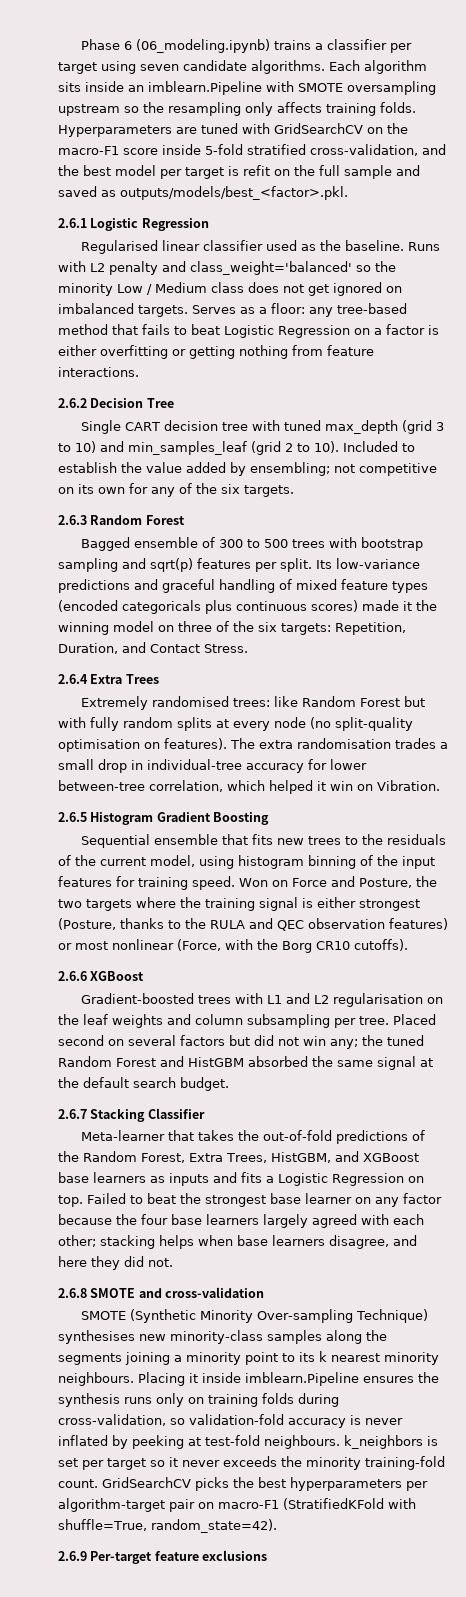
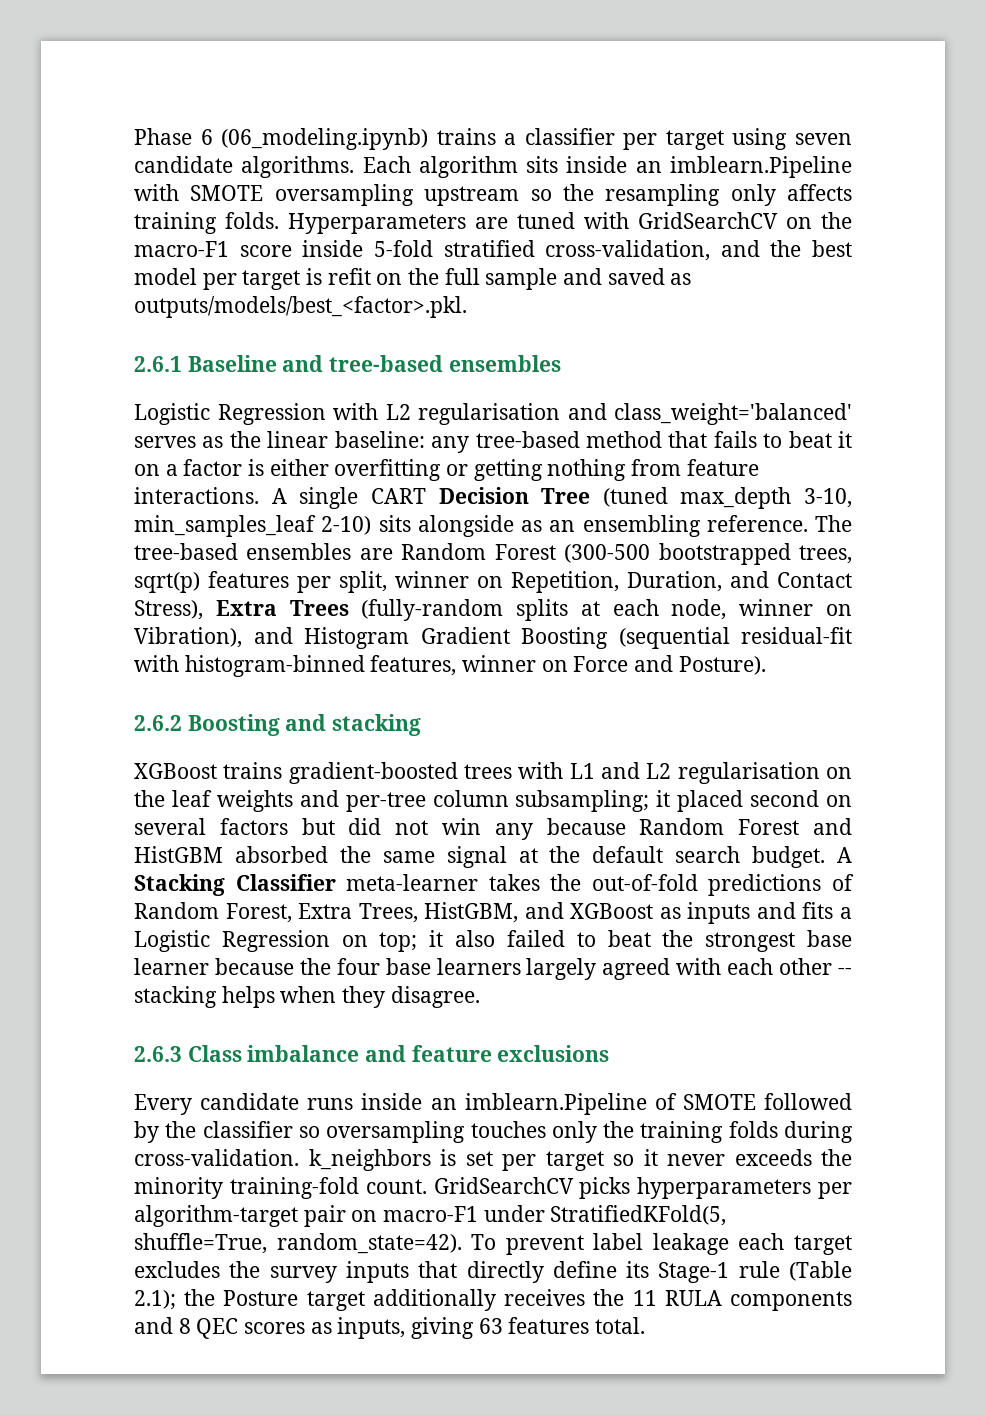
[90,218,209,231] [80,240,440,254] [58,261,396,275] [58,282,402,296] [58,303,305,317] Logistic Regression // Regularised linear classifier used as the baseline. Runs with L2 penalty and class_weight='balanced' so the minority Low / Medium class does not get ignored on imbalanced targets. Serves as a floor: -> [187,355,561,372] [134,403,852,425] [134,431,425,448] Baseline and tree-based ensembles // Logistic Regression with L2 regularisation and class_weight='balanced' serves as the linear baseline:
[224,325,350,338] Logistic Regression -> [837,431,852,448] it
[58,398,87,408] // 2.6.2 -> [271,487,426,509] A single CART
[80,420,444,434] [58,441,415,455] [58,462,437,476] [58,483,294,497] [58,515,185,525] [80,537,423,551] [58,558,420,572] [58,579,428,593] [58,600,437,614] [58,621,331,635] // Single CART decision tree with tuned max_depth (grid 3 to 10) and min_samples_leaf (grid 2 to 10). Included to establish the value added by ensembling; not competitive on its own for any of the six targets. // 2.6.3 Random Forest // Bagged ensemble of 300 to 500 trees with bootstrap sampling and sqrt(p) features per split. Its low-variance predictions and graceful handling of mixed feature types (encoded categoricals plus continuous scores) made it the winning model on three of the six targets: -> [602,487,852,509] [134,515,852,537] [134,543,852,565] [134,571,503,593] (tuned max_depth 3-10, min_samples_leaf 2-10) sits alongside as an ensembling reference. The tree-based ensembles are Random Forest (300-500 bootstrapped trees, sqrt(p) features per split, winner on
[204,644,248,653] [58,674,88,684] Stress. // 2.6.4 -> [134,600,203,620] Stress),
[80,696,425,710] [58,717,413,731] [58,738,448,752] [58,759,367,773] [58,780,440,794] [58,812,270,825] [80,834,446,848] [58,855,435,869] [58,876,437,890] [58,897,420,911] [58,918,448,931] [58,939,408,953] [58,971,145,981] [80,993,194,1004] // Extremely randomised trees: like Random Forest but with fully random splits at every node (no split-quality optimisation on features). The extra randomisation trades a small drop in individual-tree accuracy for lower between-tree correlation, which helped it win on Vibration. // 2.6.5 Histogram Gradient Boosting // Sequential ensemble that fits new trees to the residuals of the current model, using histogram binning of the input features for training speed. Won on Force and Posture, the two targets where the training signal is either strongest (Posture, thanks to the RULA and QEC observation features) or most nonlinear (Force, with the Borg CR10 cutoffs). // 2.6.6 XGBoost // Gradient-boosted -> [361,599,853,621] [134,627,852,649] [134,655,766,677] [134,714,422,736] [134,762,458,784] (fully-random splits at each node, winner on Vibration), and Histogram Gradient Boosting (sequential residual-fit with histogram-binned features, winner on Force and Posture). // 2.6.2 Boosting and stacking // XGBoost trains gradient-boosted
[195,1014,436,1028] column subsampling per tree. Placed -> [345,790,744,812] per-tree column subsampling; it placed
[330,1035,424,1049] any; the tuned -> [494,818,626,840] any because
[58,1109,87,1119] // 2.6.7 -> [836,847,852,863] A
[80,1130,194,1141] // Meta-learner that -> [346,874,479,891] meta-learner
[58,1151,79,1162] the -> (854, 882) none
[58,1172,146,1183] base learners -> (654, 911) none
[58,1193,126,1207] top. Failed -> [379,930,565,952] top; it also failed
[354,1193,442,1207] on any factor -> (209, 966) none
[58,1235,96,1247] other; -> [779,958,852,975] other --
[237,1235,417,1249] [58,1256,173,1270] [58,1287,265,1298] [80,1309,429,1323] [58,1330,387,1344] [58,1351,439,1365] [58,1372,439,1386] [58,1393,339,1407] [58,1414,403,1428] [58,1435,340,1449] base learners disagree, and here they did not. // 2.6.8 SMOTE and cross-validation // SMOTE (Synthetic Minority Over-sampling Technique) synthesises new minority-class samples along the segments joining a minority point to its k nearest minority neighbours. Placing it inside imblearn.Pipeline ensures the synthesis runs only on training folds during cross-validation, so validation-fold accuracy is never inflated by peeking at test-fold neighbours. -> [342,986,480,1008] [134,1045,610,1062] [134,1093,852,1115] [134,1121,853,1143] [134,1149,299,1166] they disagree. // 2.6.3 Class imbalance and feature exclusions // Every candidate runs inside an imblearn.Pipeline of SMOTE followed by the classifier so oversampling touches only the training folds during cross-validation.
[233,1477,286,1488] the best -> (631, 1188) none
[283,1498,416,1510] (StratifiedKFold with -> [483,1205,727,1226] under StratifiedKFold(5,
[58,1550,268,1564] // 2.6.9 Per-target feature exclusions -> [471,1233,852,1255] [134,1261,852,1283] [134,1289,852,1311] [134,1317,646,1339] To prevent label leakage each target excludes the survey inputs that directly define its Stage-1 rule (Table 2.1); the Posture target additionally receives the 11 RULA components and 8 QEC scores as inputs, giving 63 features total.

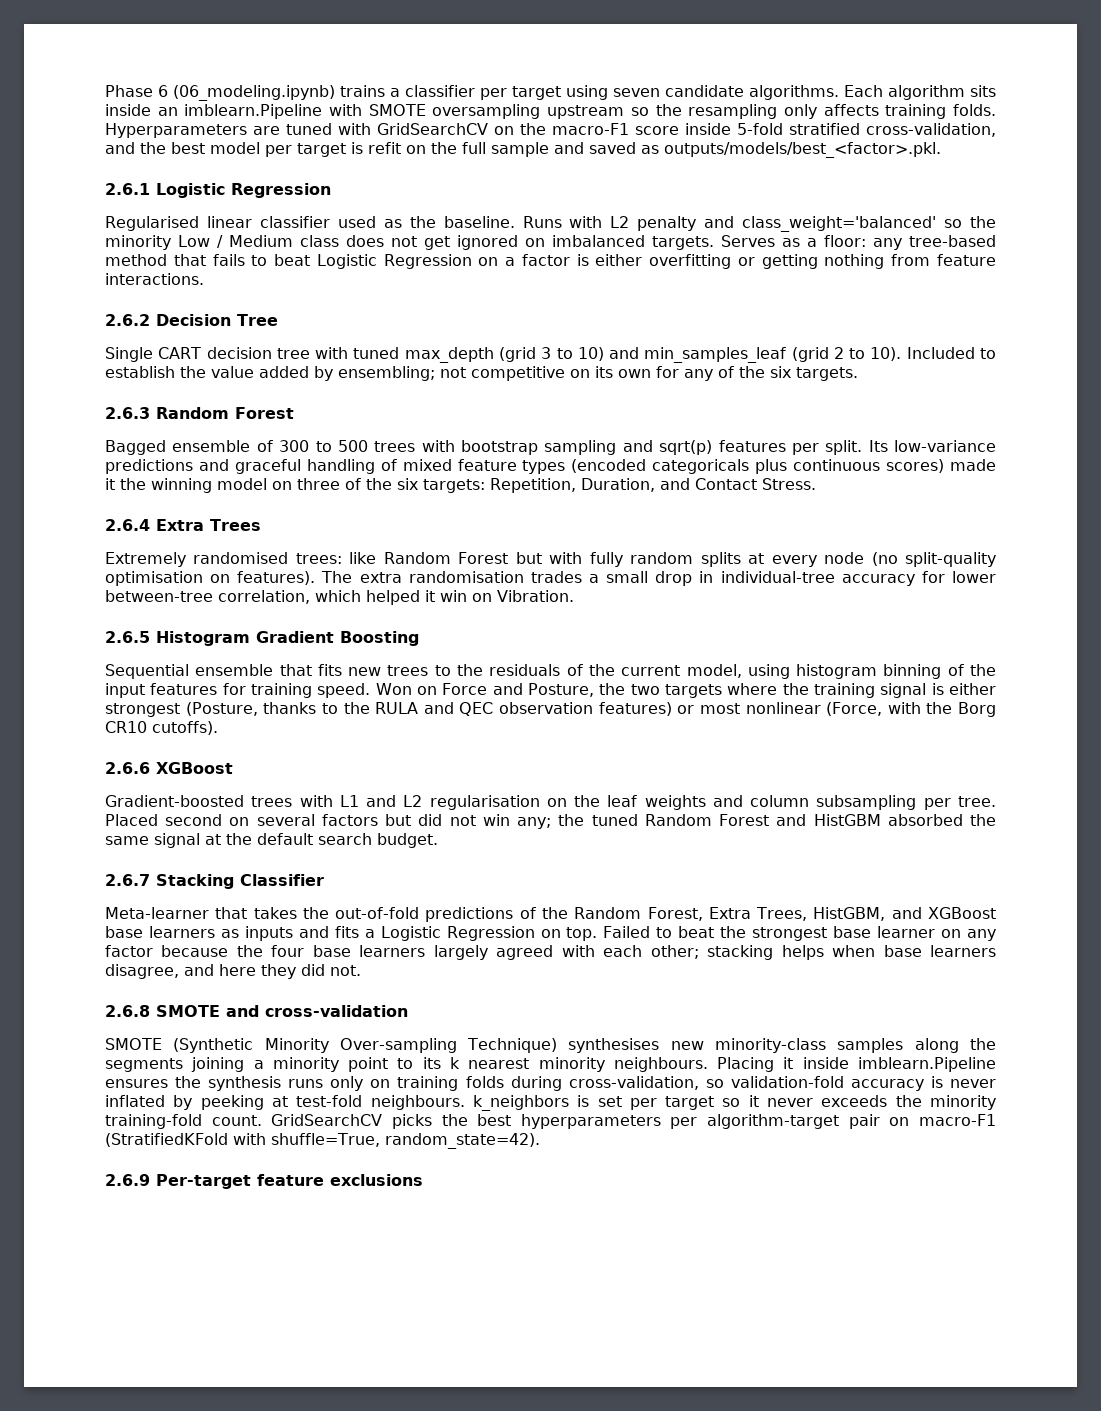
[187,355,561,372] [134,403,326,425] Baseline and tree-based ensembles // Logistic Regression -> [156,183,331,198] [105,216,562,231] Logistic Regression // Regularised linear classifier used as the baseline. Runs
[418,403,560,425] regularisation -> [637,216,697,231] penalty
[134,431,425,448] serves as the linear baseline: -> [944,216,997,228] [105,235,866,250] so the minority Low / Medium class does not get ignored on imbalanced targets. Serves as a floor:
[837,431,852,448] it -> [316,254,472,269] Logistic Regression
[271,487,426,509] A single CART -> [105,314,150,326] // 2.6.2
[602,487,852,509] [134,515,852,537] [134,543,852,565] [134,571,503,593] (tuned max_depth 3-10, min_samples_leaf 2-10) sits alongside as an ensembling reference. The tree-based ensembles are Random Forest (300-500 bootstrapped trees, sqrt(p) features per split, winner on -> [105,347,997,363] [105,366,858,381] [105,407,294,419] [105,440,996,455] [105,459,996,474] [105,478,485,493] // Single CART decision tree with tuned max_depth (grid 3 to 10) and min_samples_leaf (grid 2 to 10). Included to establish the value added by ensembling; not competitive on its own for any of the six targets. // 2.6.3 Random Forest // Bagged ensemble of 300 to 500 trees with bootstrap sampling and sqrt(p) features per split. Its low-variance predictions and graceful handling of mixed feature types (encoded categoricals plus continuous scores) made it the winning model on three of the six targets:
[134,600,203,620] Stress), -> [762,478,816,490] [105,519,150,531] Stress. // 2.6.4
[361,599,853,621] [134,627,852,649] [134,655,766,677] [134,714,422,736] [134,762,458,784] (fully-random splits at each node, winner on Vibration), and Histogram Gradient Boosting (sequential residual-fit with histogram-binned features, winner on Force and Posture). // 2.6.2 Boosting and stacking // XGBoost trains gradient-boosted -> [105,552,996,567] [105,571,996,586] [105,590,574,605] [105,631,419,646] [105,664,996,679] [105,683,997,698] [105,702,996,717] [105,721,218,735] [105,762,233,774] [105,795,244,807] // Extremely randomised trees: like Random Forest but with fully random splits at every node (no split-quality optimisation on features). The extra randomisation trades a small drop in individual-tree accuracy for lower between-tree correlation, which helped it win on Vibration. // 2.6.5 Histogram Gradient Boosting // Sequential ensemble that fits new trees to the residuals of the current model, using histogram binning of the input features for training speed. Won on Force and Posture, the two targets where the training signal is either strongest (Posture, thanks to the RULA and QEC observation features) or most nonlinear (Force, with the Borg CR10 cutoffs). // 2.6.6 XGBoost // Gradient-boosted
[345,790,744,812] per-tree column subsampling; it placed -> [750,795,996,810] [105,814,158,826] column subsampling per tree. Placed
[494,818,626,840] any because -> [517,814,638,829] any; the tuned
[836,847,852,863] A -> [105,874,150,886] // 2.6.7
[346,874,479,891] meta-learner -> [105,907,248,919] // Meta-learner that
(854, 882) none -> [542,907,569,919] the
(654, 911) none -> [105,926,215,938] base learners
[379,930,565,952] top; it also failed -> [566,926,651,941] top. Failed
(209, 966) none -> [941,929,996,941] [105,945,153,957] on any factor
[779,958,852,975] other -- -> [650,945,699,959] other;
[342,986,480,1008] [134,1045,610,1062] [134,1093,852,1115] [134,1121,853,1143] [134,1149,299,1166] they disagree. // 2.6.3 Class imbalance and feature exclusions // Every candidate runs inside an imblearn.Pipeline of SMOTE followed by the classifier so oversampling touches only the training folds during cross-validation. -> [883,945,997,957] [105,964,361,979] [105,1005,408,1017] [105,1038,996,1053] [105,1057,997,1072] [105,1076,996,1091] [105,1095,465,1110] base learners disagree, and here they did not. // 2.6.8 SMOTE and cross-validation // SMOTE (Synthetic Minority Over-sampling Technique) synthesises new minority-class samples along the segments joining a minority point to its k nearest minority neighbours. Placing it inside imblearn.Pipeline ensures the synthesis runs only on training folds during cross-validation, so validation-fold accuracy is never inflated by peeking at test-fold neighbours.
(631, 1188) none -> [441,1114,512,1126] the best
[483,1205,727,1226] under StratifiedKFold(5, -> [105,1133,266,1147] (StratifiedKFold with
[471,1233,852,1255] [134,1261,852,1283] [134,1289,852,1311] [134,1317,646,1339] To prevent label leakage each target excludes the survey inputs that directly define its Stage-1 rule (Table 2.1); the Posture target additionally receives the 11 RULA components and 8 QEC scores as inputs, giving 63 features total. -> [105,1174,423,1189] // 2.6.9 Per-target feature exclusions

